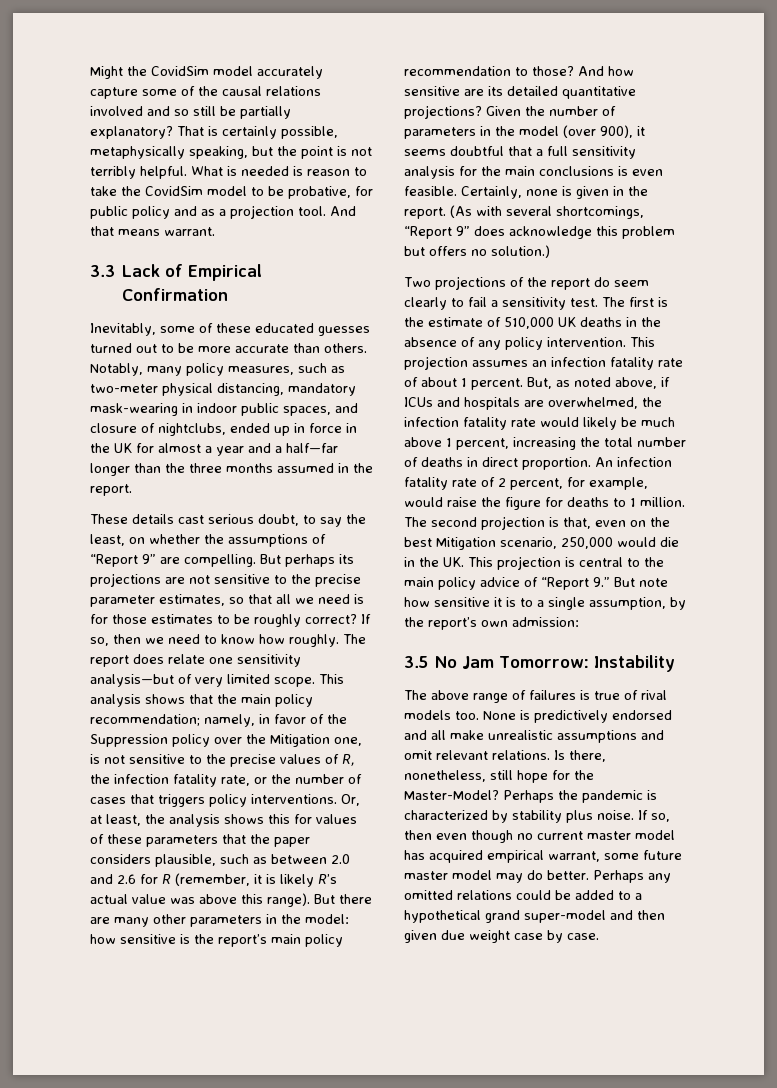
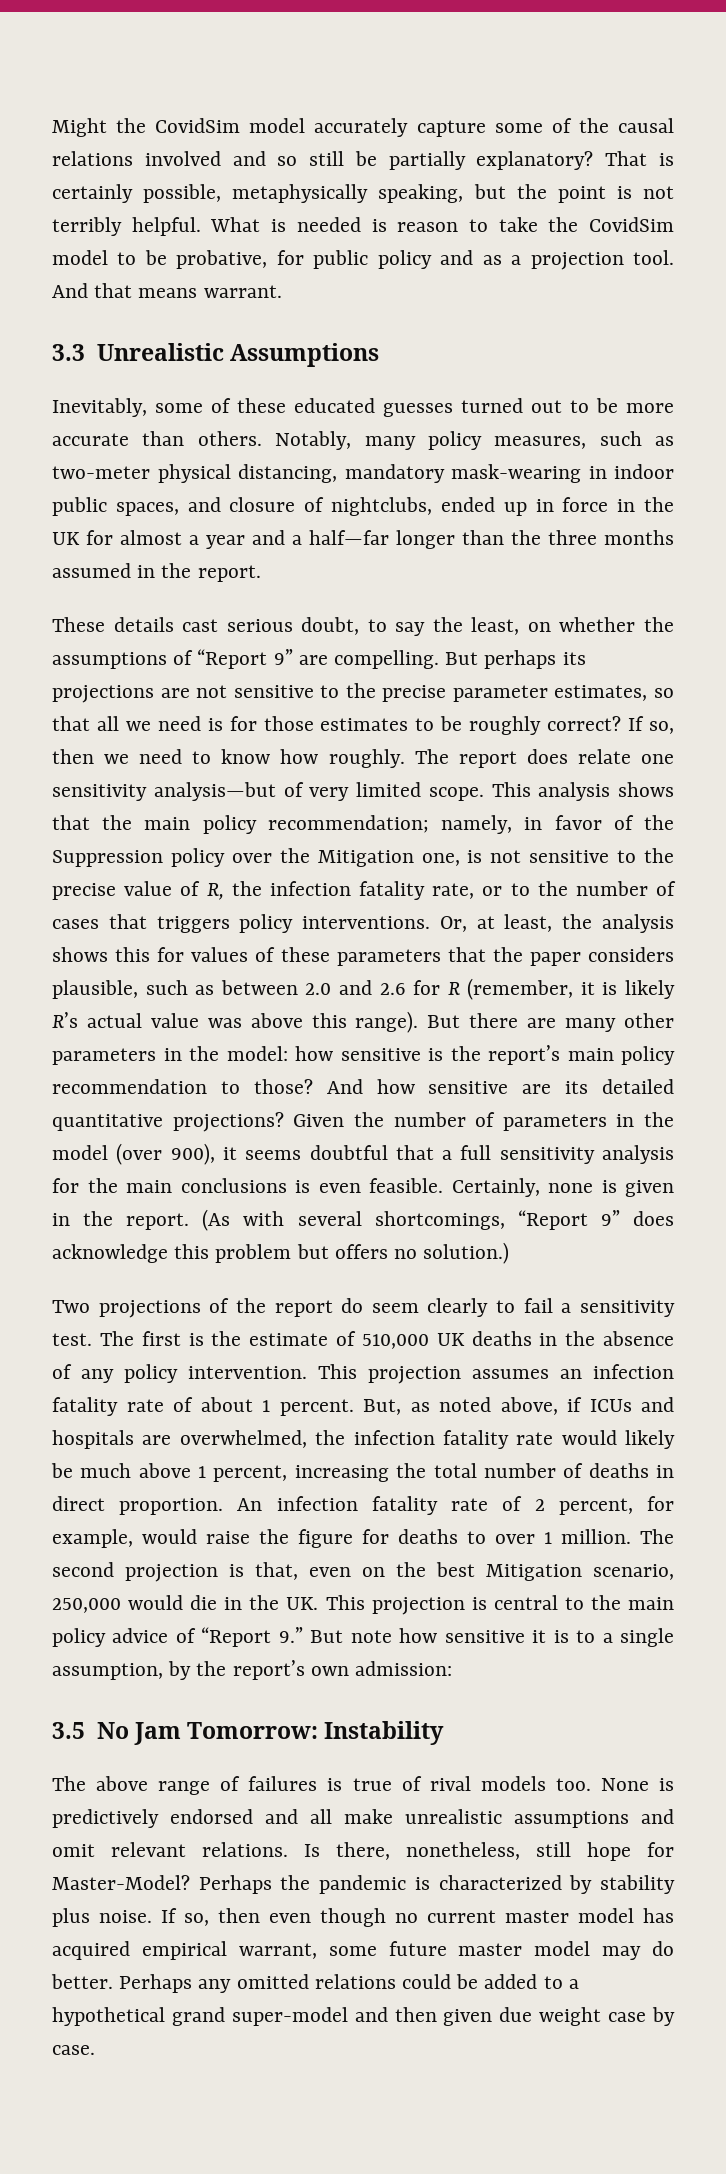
[122,264,263,281] [122,288,229,301] Lack of Empirical Confirmation -> [96,343,379,367] Unrealistic Assumptions
[280,754,321,764] values -> [124,881,173,896] value
(267, 780) none -> [510,883,530,896] to
(626, 502) none -> [495,1534,535,1544] over
[574,770,594,780] the -> (674, 1849) none

